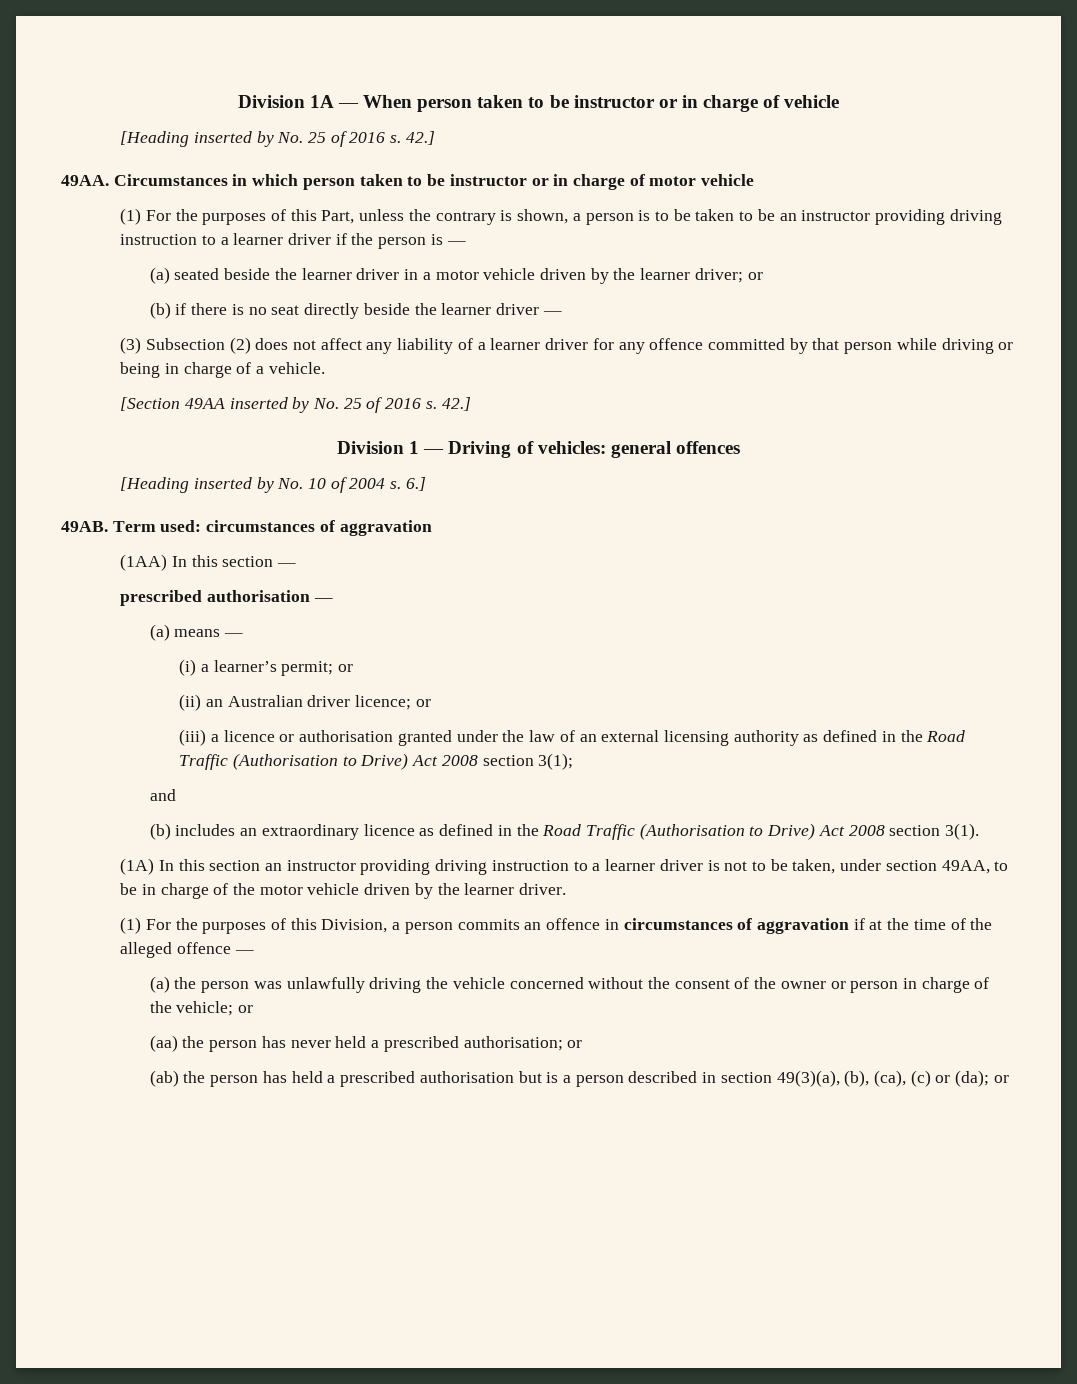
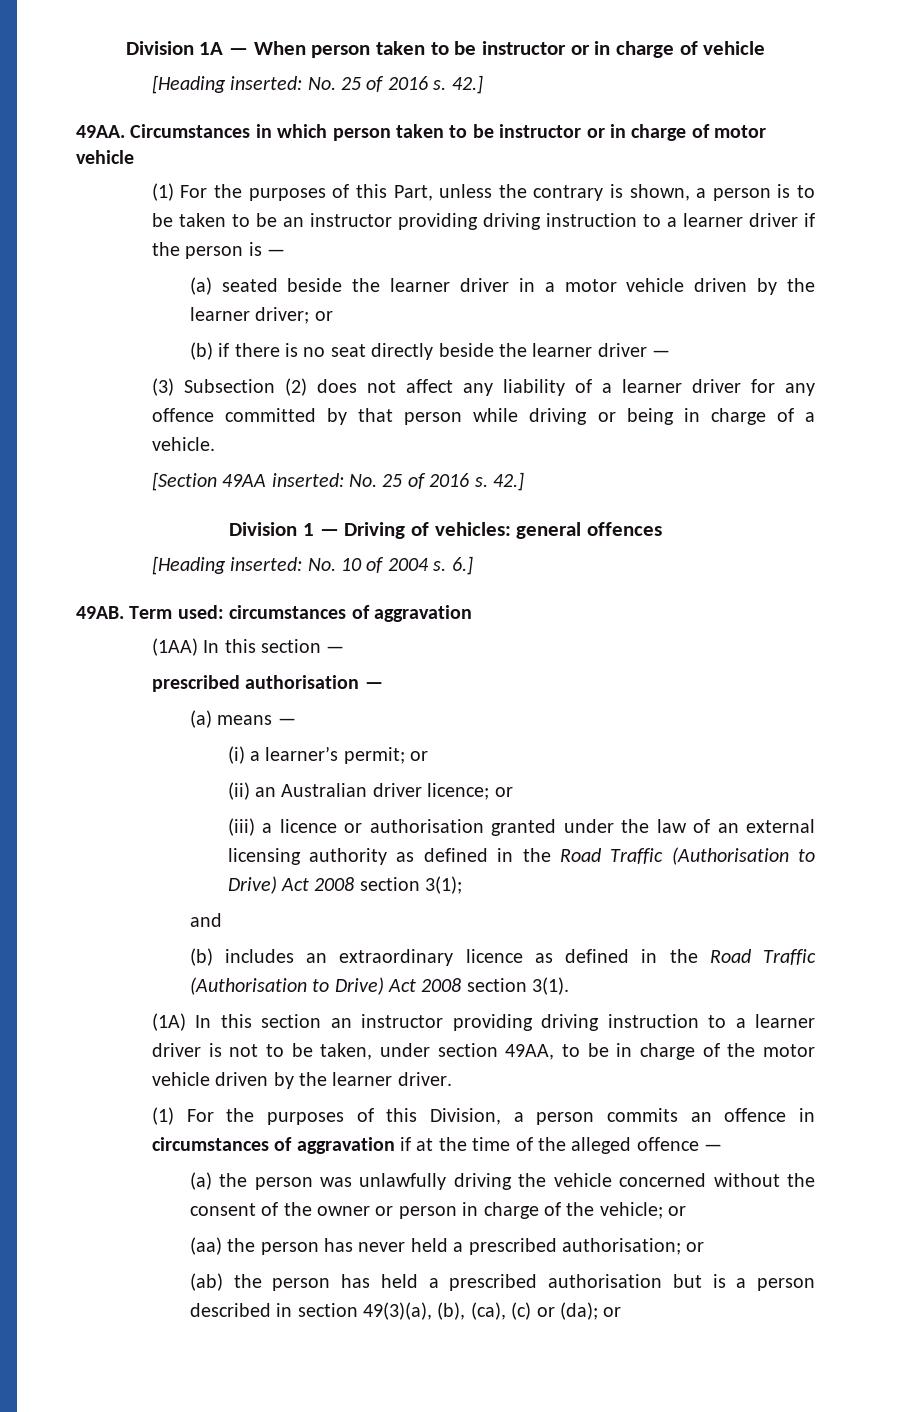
[193,131,274,147] inserted by -> [230,76,303,90] inserted:
[229,397,310,413] inserted by -> [271,473,344,487] inserted:
[193,477,274,493] inserted by -> [230,557,303,571] inserted:

